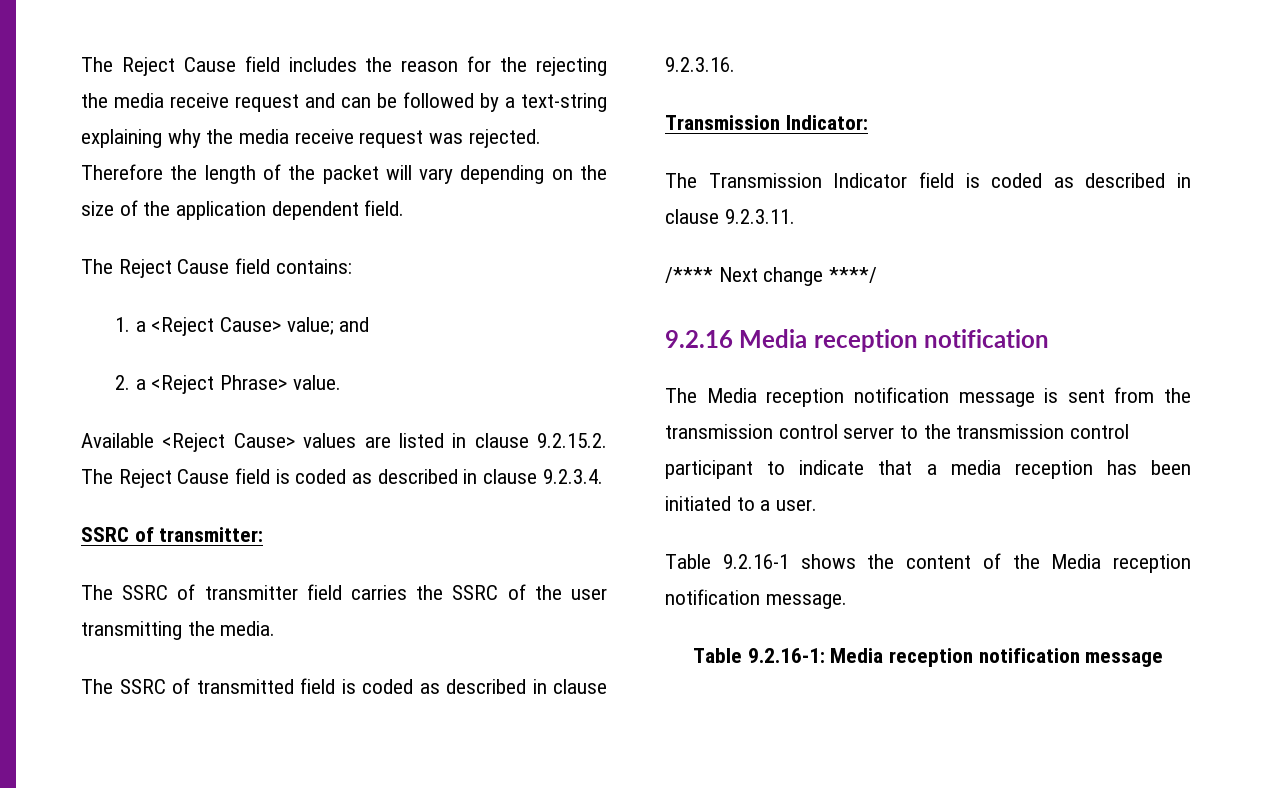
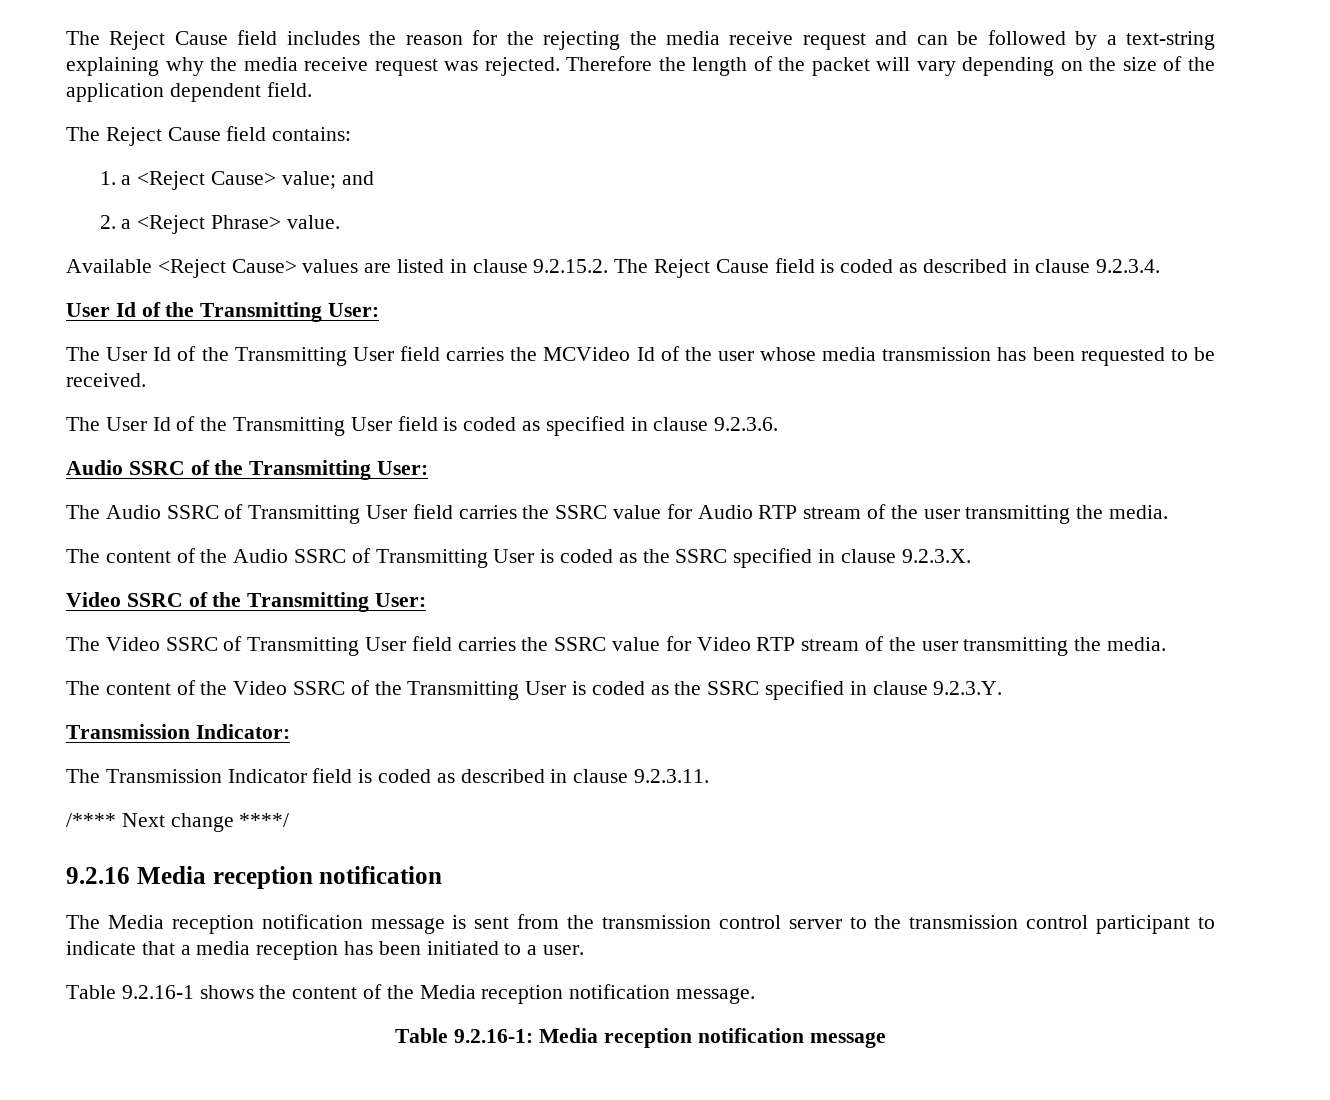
[81,527,264,542] [81,584,607,600] [81,621,276,640] [81,678,607,694] [665,57,735,72] SSRC of transmitter: // The SSRC of transmitter field carries the SSRC of the user transmitting the media. // The SSRC of transmitted field is coded as described in clause 9.2.3.16. -> [66,302,380,322] [66,346,1215,366] [66,373,146,387] [66,416,779,436] [66,460,429,480] [66,504,1169,524] [66,548,971,568] [66,592,427,612] [66,636,1167,656] [66,680,1003,700] User Id of the Transmitting User: // The User Id of the Transmitting User field carries the MCVideo Id of the user whose media transmission has been requested to be received. // The User Id of the Transmitting User field is coded as specified in clause 9.2.3.6. // Audio SSRC of the Transmitting User: // The Audio SSRC of Transmitting User field carries the SSRC value for Audio RTP stream of the user transmitting the media. // The content of the Audio SSRC of Transmitting User is coded as the SSRC specified in clause 9.2.3.X. // Video SSRC of the Transmitting User: // The Video SSRC of Transmitting User field carries the SSRC value for Video RTP stream of the user transmitting the media. // The content of the Video SSRC of the Transmitting User is coded as the SSRC specified in clause 9.2.3.Y.

